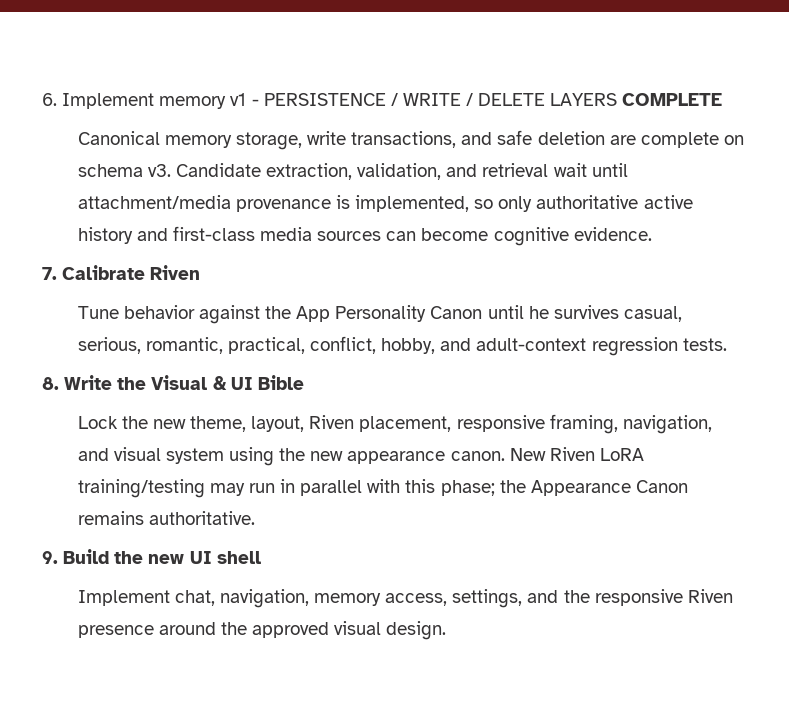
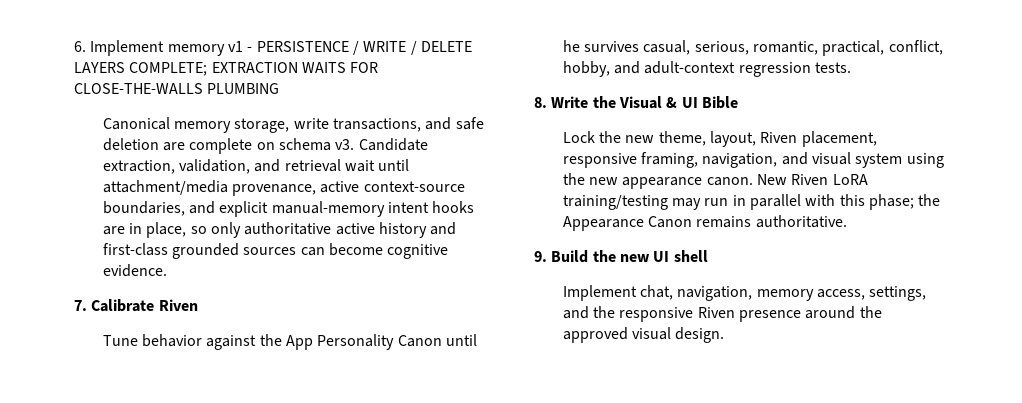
[622,93,723,106] COMPLETE -> [129,62,379,76] [74,83,280,94] COMPLETE; EXTRACTION WAITS FOR CLOSE-THE-WALLS PLUMBING
[235,195,470,212] provenance is implemented, -> [232,181,465,196] [102,201,475,217] [102,222,187,238] provenance, active context-source boundaries, and explicit manual-memory intent hooks are in place,
[260,227,313,241] media -> [172,243,240,259] grounded

